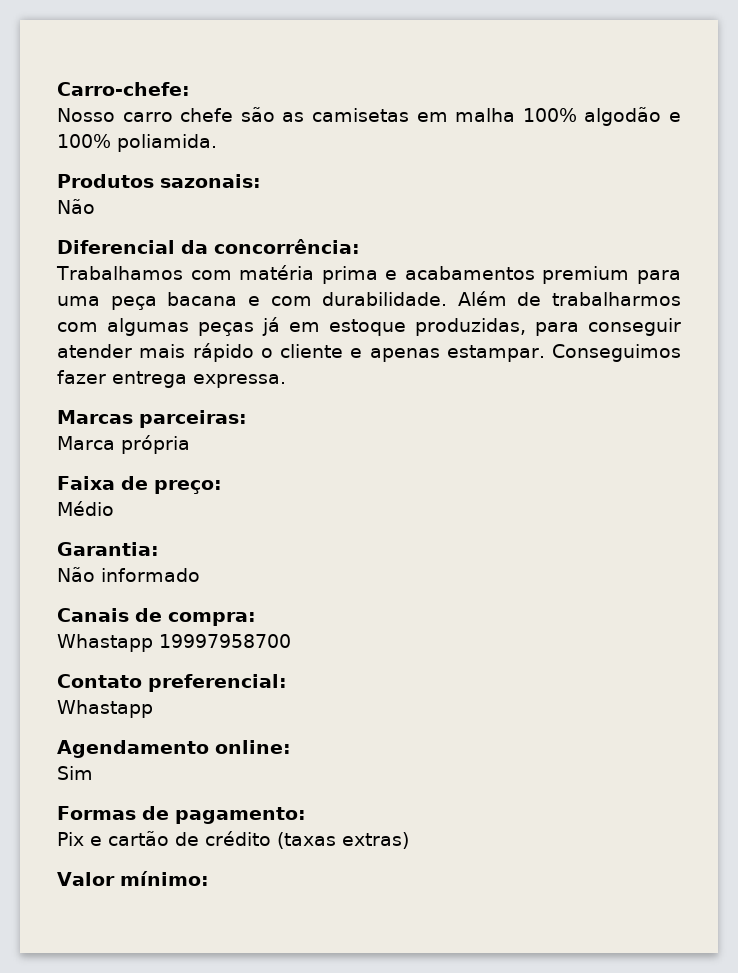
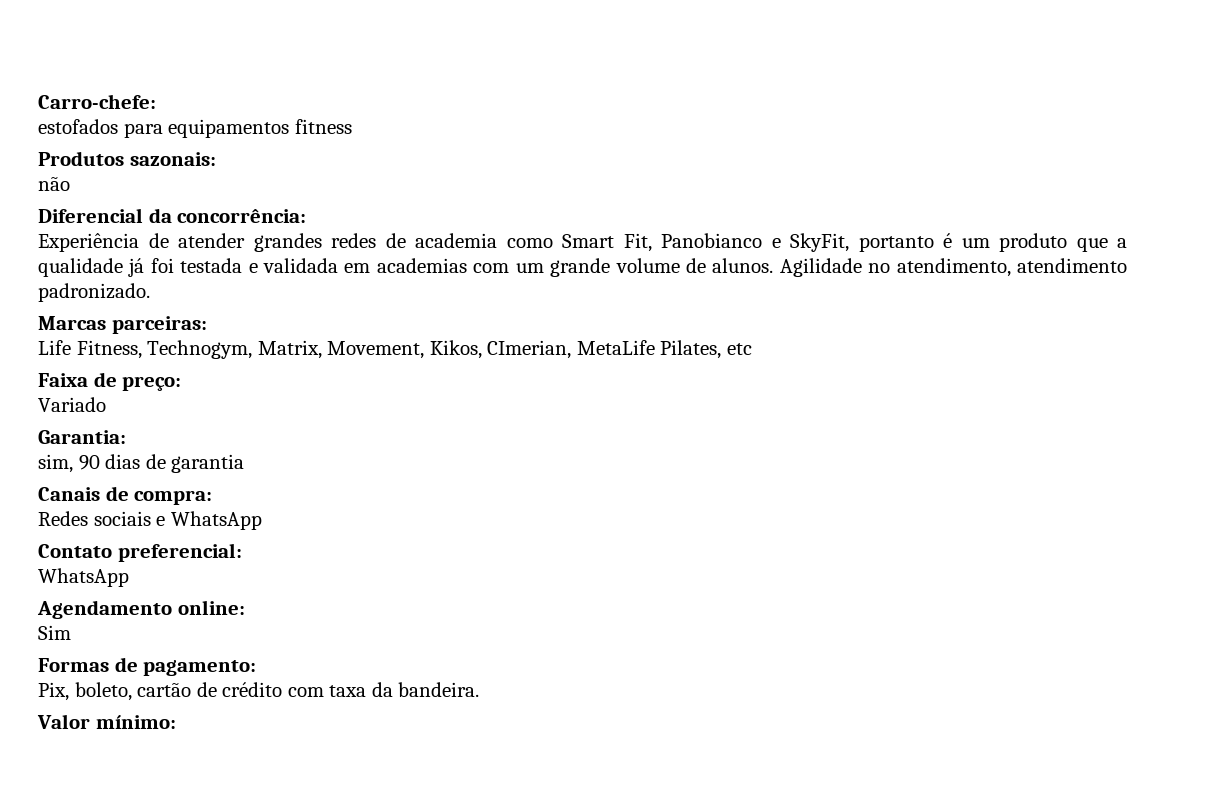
[57,107,682,126] [57,134,217,152] Nosso carro chefe são as camisetas em malha 100% algodão e 100% poliamida. -> [38,119,352,138] estofados para equipamentos fitness
[57,199,95,214] Não -> [38,176,70,191] não
[56,265,681,284] [57,291,681,310] [57,317,681,336] [57,343,681,362] [57,370,286,388] [57,410,247,428] [57,435,190,454] Trabalhamos com matéria prima e acabamentos premium para uma peça bacana e com durabilidade. Além de trabalharmos com algumas peças já em estoque produzidas, para conseguir atender mais rápido o cliente e apenas estampar. Conseguimos fazer entrega expressa. // Marcas parceiras: // Marca própria -> [38,233,1127,252] [38,258,1127,277] [38,283,150,302] [38,316,207,334] [38,340,752,359] Experiência de atender grandes redes de academia como Smart Fit, Panobianco e SkyFit, portanto é um produto que a qualidade já foi testada e validada em academias com um grande volume de alunos. Agilidade no atendimento, atendimento padronizado. // Marcas parceiras: // Life Fitness, Technogym, Matrix, Movement, Kikos, CImerian, MetaLife Pilates, etc
[57,501,114,516] Médio -> [38,397,106,412] Variado
[57,567,200,582] Não informado -> [38,454,245,473] sim, 90 dias de garantia
[57,634,291,652] Whastapp 19997958700 -> [38,511,262,530] Redes sociais e WhatsApp
[57,700,153,718] Whastapp -> [38,568,129,587] WhatsApp
[57,832,102,846] Pix e -> [38,682,132,701] Pix, boleto,
[277,832,409,849] (taxas extras) -> [287,682,480,697] com taxa da bandeira.

